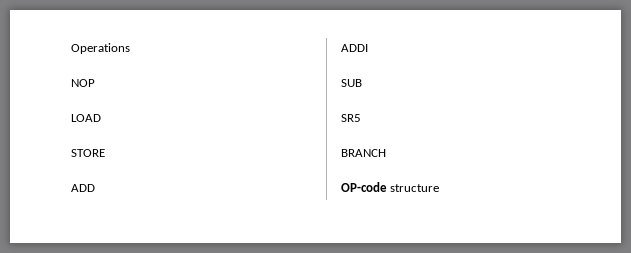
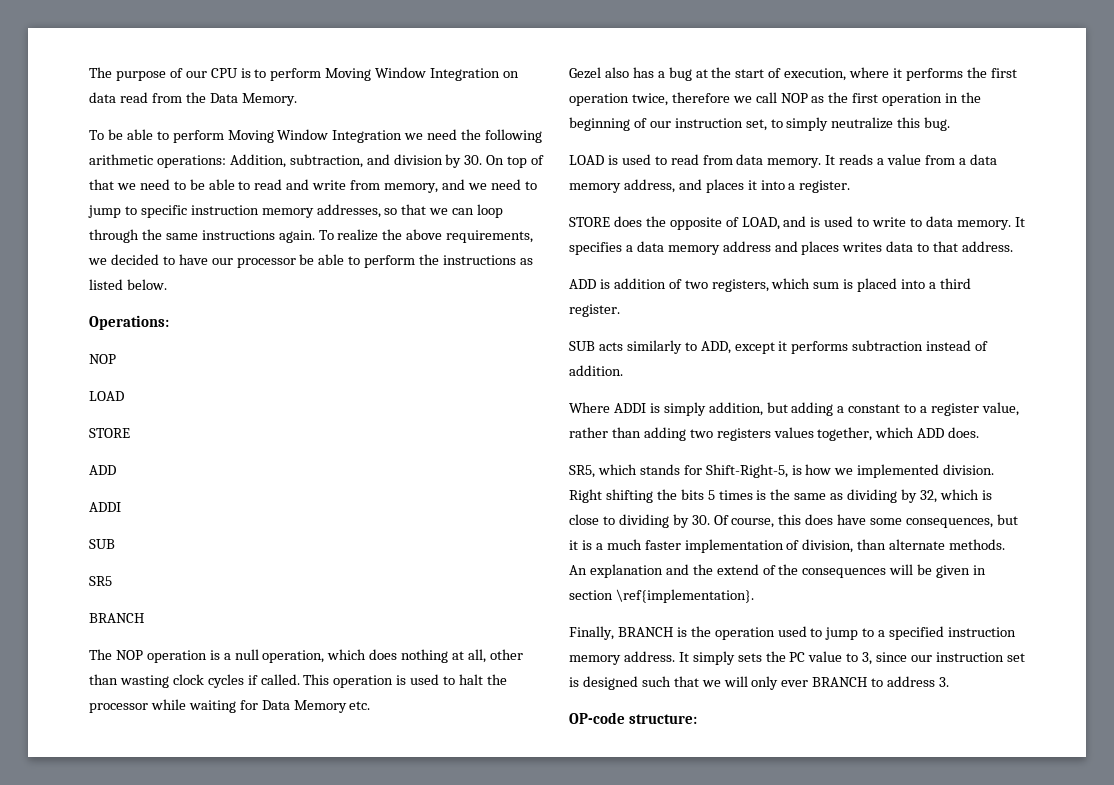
[71,43,130,54] Operations -> [89,67,520,81] [89,92,297,106] [89,129,543,143] [89,154,545,168] [89,179,537,193] [88,204,504,218] [89,229,534,243] [88,254,533,268] [89,279,167,290] [89,315,169,330] The purpose of our CPU is to perform Moving Window Integration on data read from the Data Memory. // To be able to perform Moving Window Integration we need the following arithmetic operations: Addition, subtraction, and division by 30. On top of that we need to be able to read and write from memory, and we need to jump to specific instruction memory addresses, so that we can loop through the same instructions again. To realize the above requirements, we decided to have our processor be able to perform the instructions as listed below. // Operations:
(386, 153) none -> [89,649,523,663] [89,674,507,688] [89,699,371,713] [569,67,1017,81] [569,92,982,106] [569,117,951,131] [569,154,997,168] [569,179,851,193] [569,216,1025,230] [569,241,1014,255] [569,278,971,292] [569,304,620,317] [569,340,989,354] [569,365,623,376] [569,402,1019,416] [569,427,980,441] [569,464,995,478] [569,489,992,503] [569,514,1018,528] [569,539,1006,553] [569,564,987,578] [569,589,754,603] [569,626,1017,640] [569,651,1025,665] [569,676,950,690] // The NOP operation is a null operation, which does nothing at all, other than wasting clock cycles if called. This operation is used to halt the processor while waiting for Data Memory etc. // Gezel also has a bug at the start of execution, where it performs the first operation twice, therefore we call NOP as the first operation in the beginning of our instruction set, to simply neutralize this bug. // LOAD is used to read from data memory. It reads a value from a data memory address, and places it into a register. // STORE does the opposite of LOAD, and is used to write to data memory. It specifies a data memory address and places writes data to that address. // ADD is addition of two registers, which sum is placed into a third register. // SUB acts similarly to ADD, except it performs subtraction instead of addition. // Where ADDI is simply addition, but adding a constant to a register value, rather than adding two registers values together, which ADD does. // SR5, which stands for Shift-Right-5, is how we implemented division. Right shifting the bits 5 times is the same as dividing by 32, which is close to dividing by 30. Of course, this does have some consequences, but it is a much faster implementation of division, than alternate methods. An explanation and the extend of the consequences will be given in section \ref{implementation}. // Finally, BRANCH is the operation used to jump to a specified instruction memory address. It simply sets the PC value to 3, since our instruction set is designed such that we will only ever BRANCH to address 3.
[390,184,440,192] structure -> [628,714,697,724] structure:

